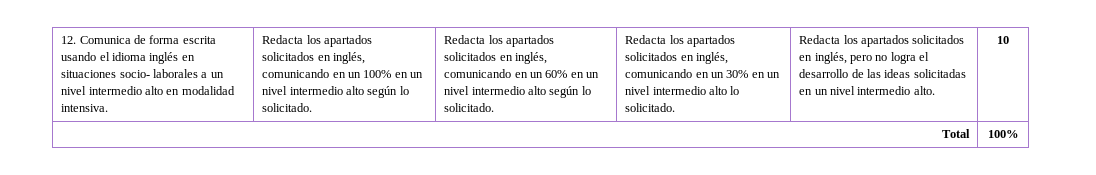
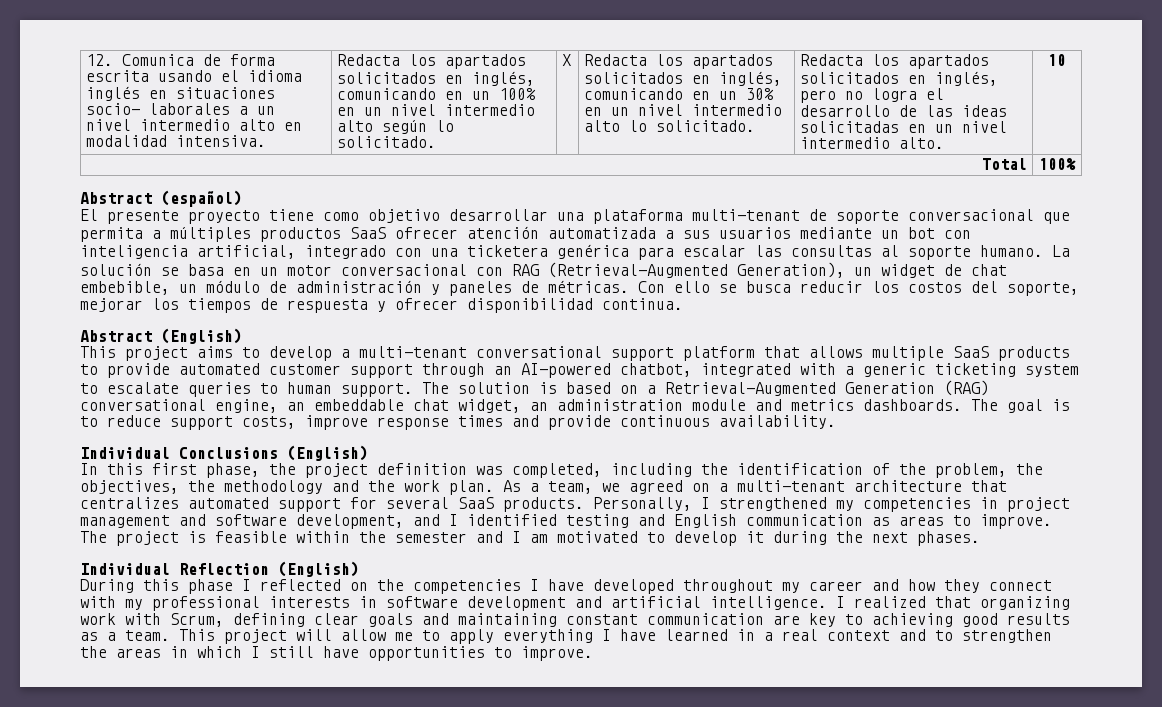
[444,35,555,47] [444,52,548,64] [444,69,600,78] [444,86,591,98] [444,103,495,112] Redacta los apartados solicitados en inglés, comunicando en un 60% en un nivel intermedio alto según lo solicitado. -> [561,54,571,66] X
(1019, 134) none -> [80,190,242,207] [80,209,1070,224] [80,226,971,242] [80,244,1070,260] [80,262,1007,278] [80,280,1079,296] [80,298,683,313] [80,328,242,344] [80,346,1070,361] [80,363,1079,378] [80,380,989,397] [80,399,1070,413] [80,415,836,430] [80,445,368,461] [80,463,1043,478] [80,480,1007,495] [80,497,1070,512] [80,514,1052,529] [80,531,980,546] [80,561,359,577] [80,579,1052,594] [80,596,1070,611] [80,613,1070,627] [80,629,1052,644] [80,646,593,661] // Abstract (español) // El presente proyecto tiene como objetivo desarrollar una plataforma multi-tenant de soporte conversacional que permita a múltiples productos SaaS ofrecer atención automatizada a sus usuarios mediante un bot con inteligencia artificial, integrado con una ticketera genérica para escalar las consultas al soporte humano. La solución se basa en un motor conversacional con RAG (Retrieval-Augmented Generation), un widget de chat embebible, un módulo de administración y paneles de métricas. Con ello se busca reducir los costos del soporte, mejorar los tiempos de respuesta y ofrecer disponibilidad continua. // Abstract (English) // This project aims to develop a multi-tenant conversational support platform that allows multiple SaaS products to provide automated customer support through an AI-powered chatbot, integrated with a generic ticketing system to escalate queries to human support. The solution is based on a Retrieval-Augmented Generation (RAG) conversational engine, an embeddable chat widget, an administration module and metrics dashboards. The goal is to reduce support costs, improve response times and provide continuous availability. // Individual Conclusions (English) // In this first phase, the project definition was completed, including the identification of the problem, the objectives, the methodology and the work plan. As a team, we agreed on a multi-tenant architecture that centralizes automated support for several SaaS products. Personally, I strengthened my competencies in project management and software development, and I identified testing and English communication as areas to improve. The project is feasible within the semester and I am motivated to develop it during the next phases. // Individual Reflection (English) // During this phase I reflected on the competencies I have developed throughout my career and how they connect with my professional interests in software development and artificial intelligence. I realized that organizing work with Scrum, defining clear goals and maintaining constant communication are key to achieving good results as a team. This project will allow me to apply everything I have learned in a real context and to strengthen the areas in which I still have opportunities to improve.

